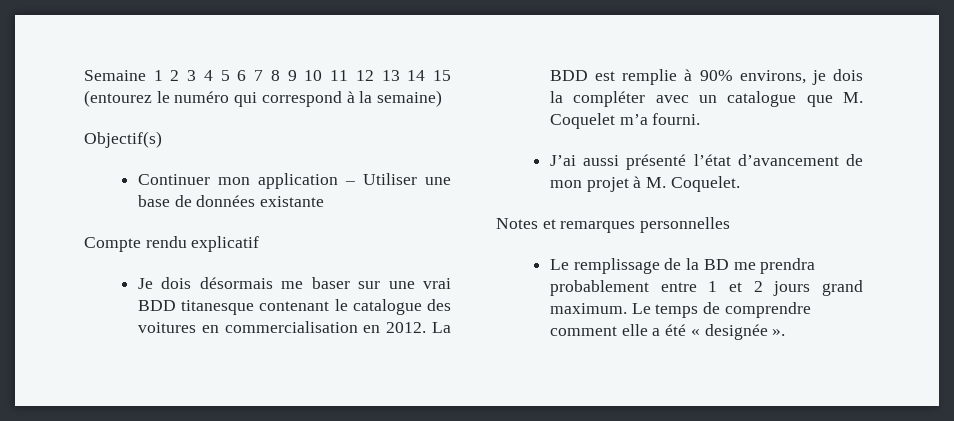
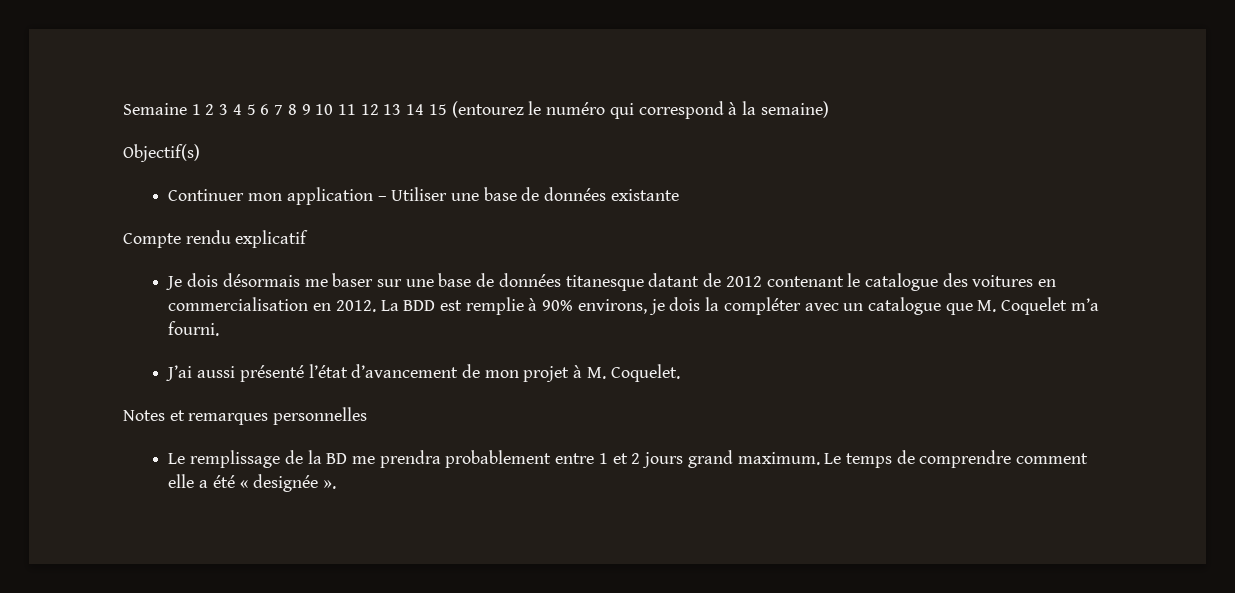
[423,278,451,289] [137,300,255,315] vrai BDD titanesque -> [438,273,762,291] base de données titanesque datant de 2012

